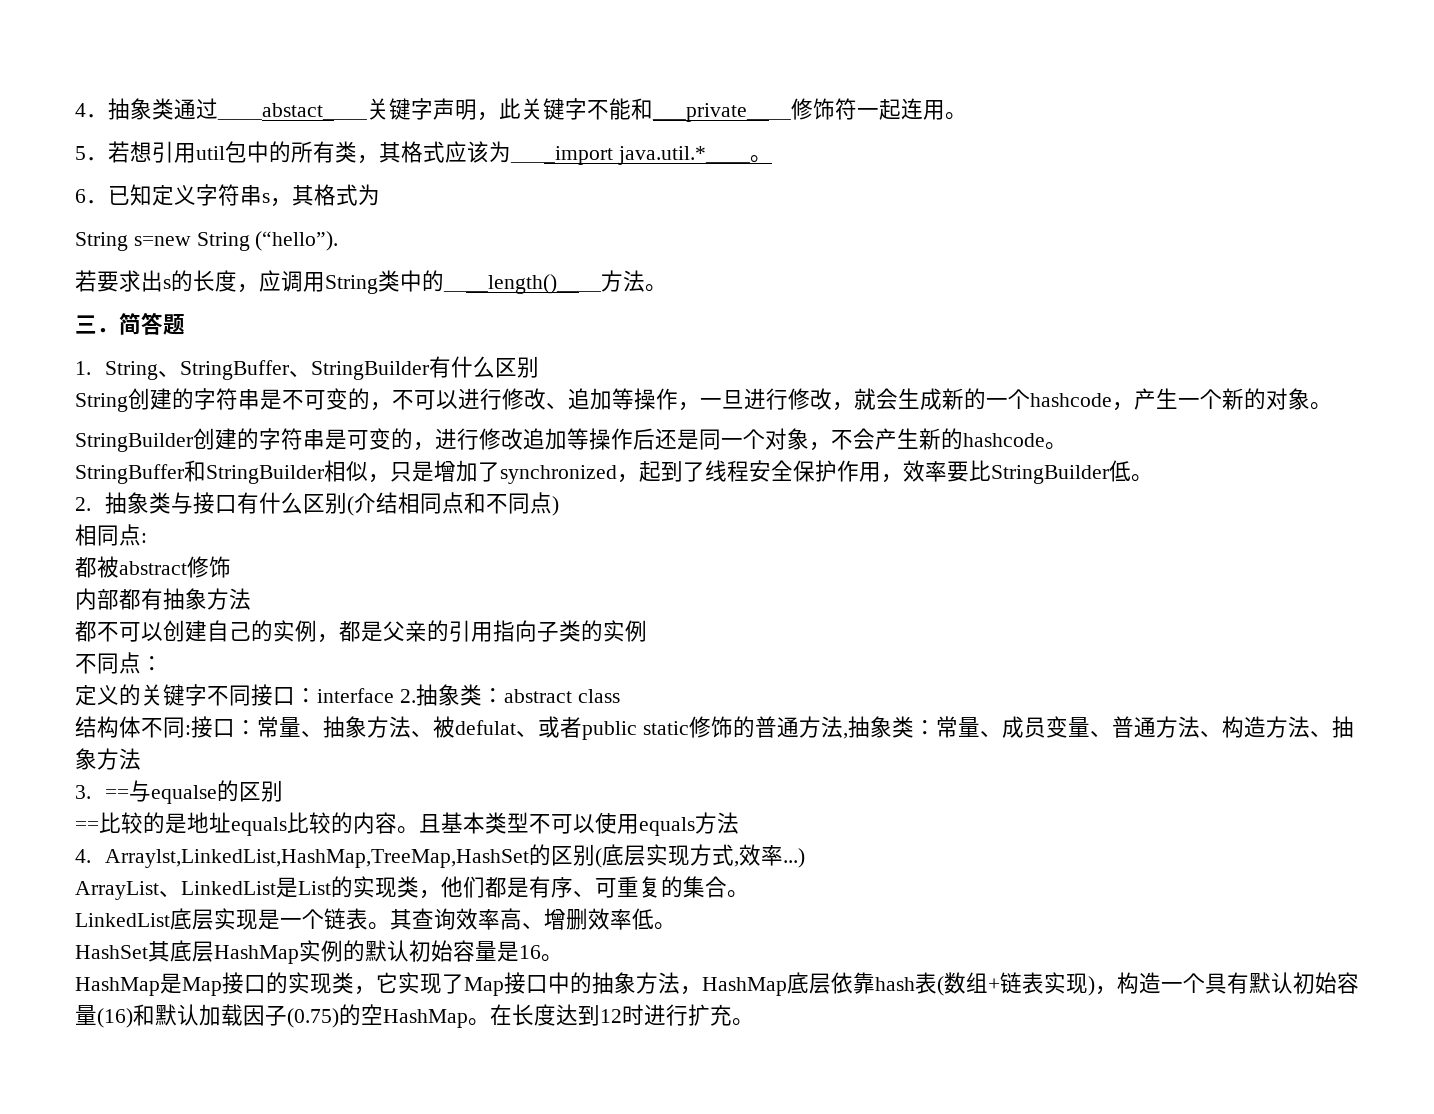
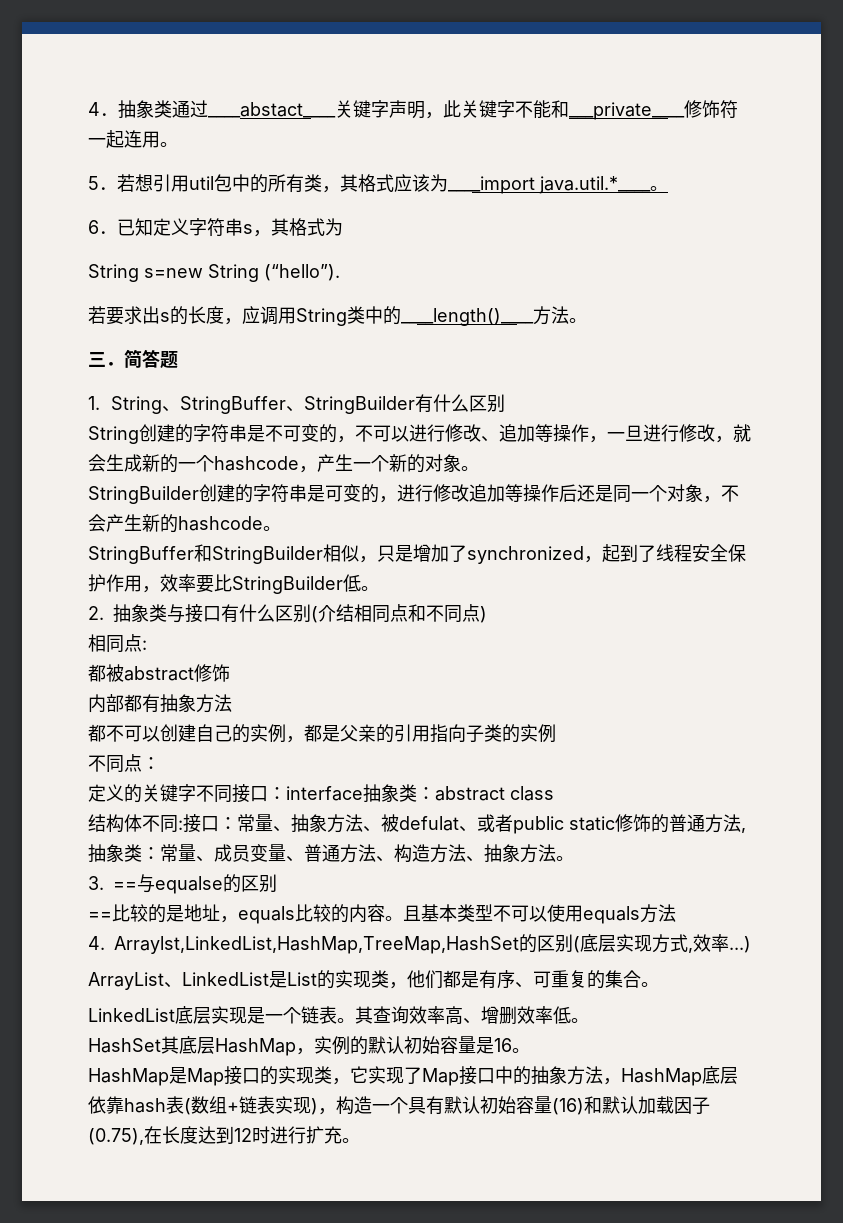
[399,689,416,703] 2. -> (363, 793) none
(141, 759) none -> [556,856,574,861] 。
(231, 822) none -> [220,916,238,923] ，
(299, 954) none -> [296,1048,314,1055] ，
[287,1004,490,1028] (0.75)的空HashMap。 -> [88,1128,144,1145] (0.75),

